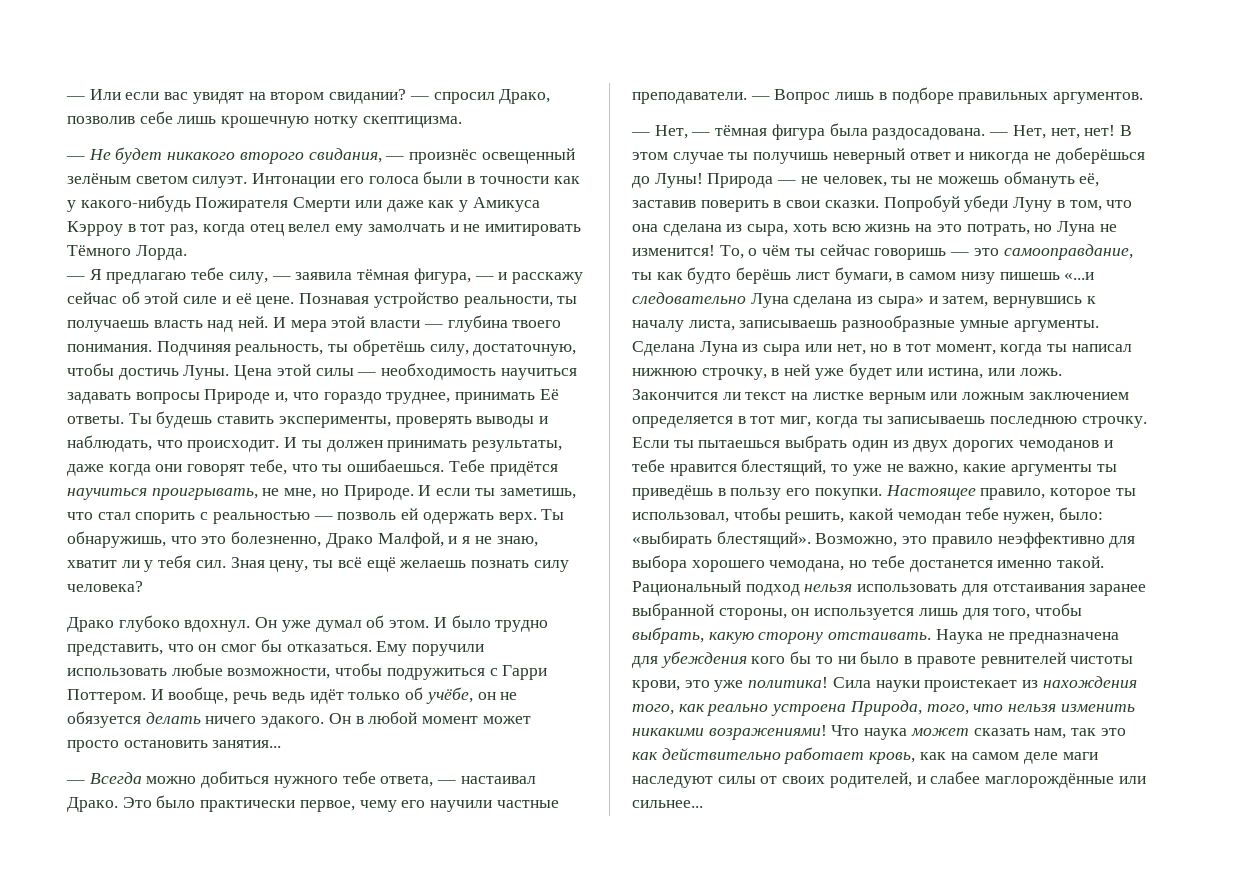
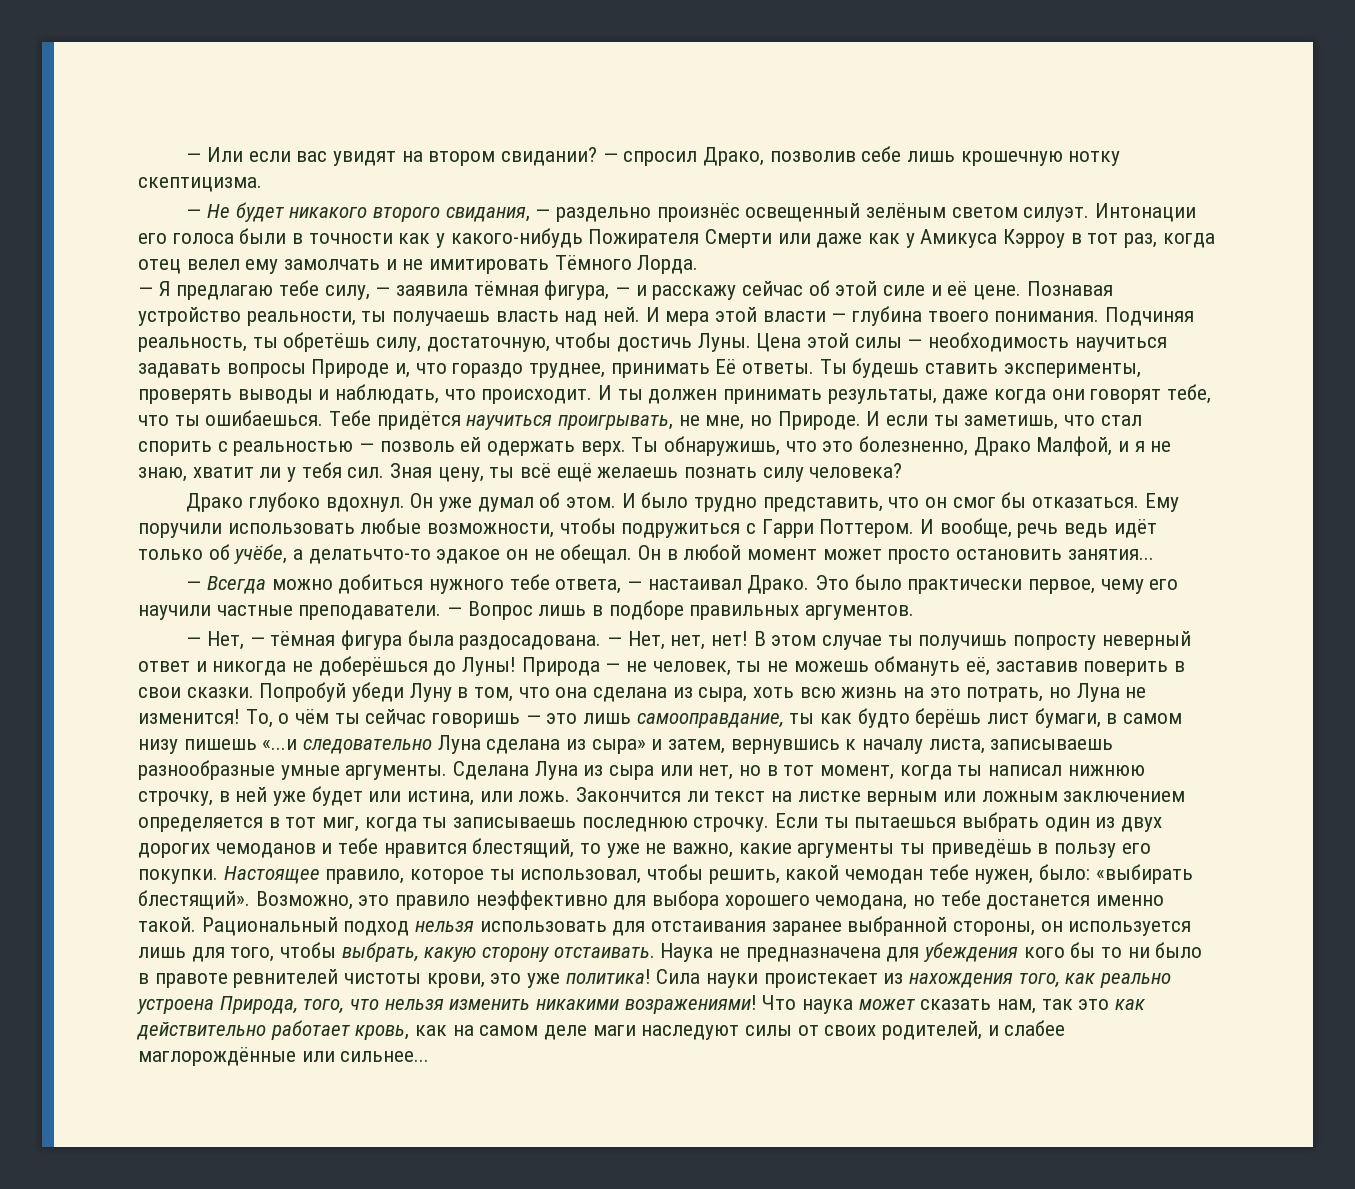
(405, 158) none -> [556,207,652,222] раздельно
[477,692,518,700] [67,711,325,728] он не обязуется делать ничего эдакого. -> [293,544,633,564] а делатьчто-то эдакое он не обещал.
(829, 158) none -> [1013,635,1097,650] попросту
(999, 252) none -> [583,713,632,724] лишь

